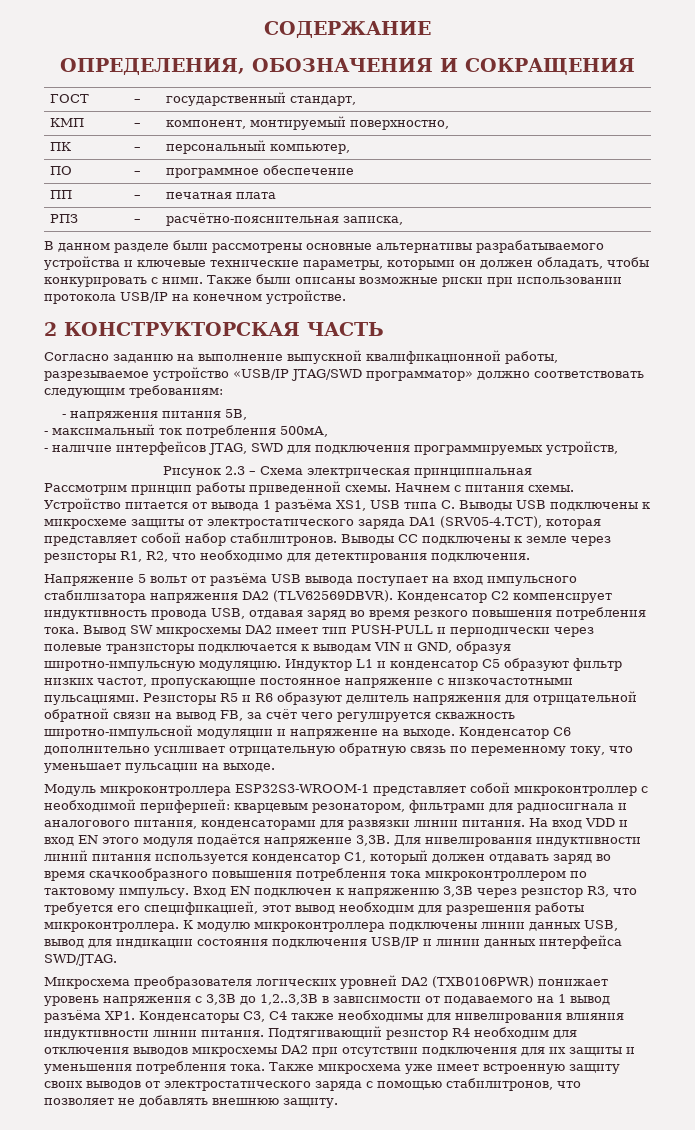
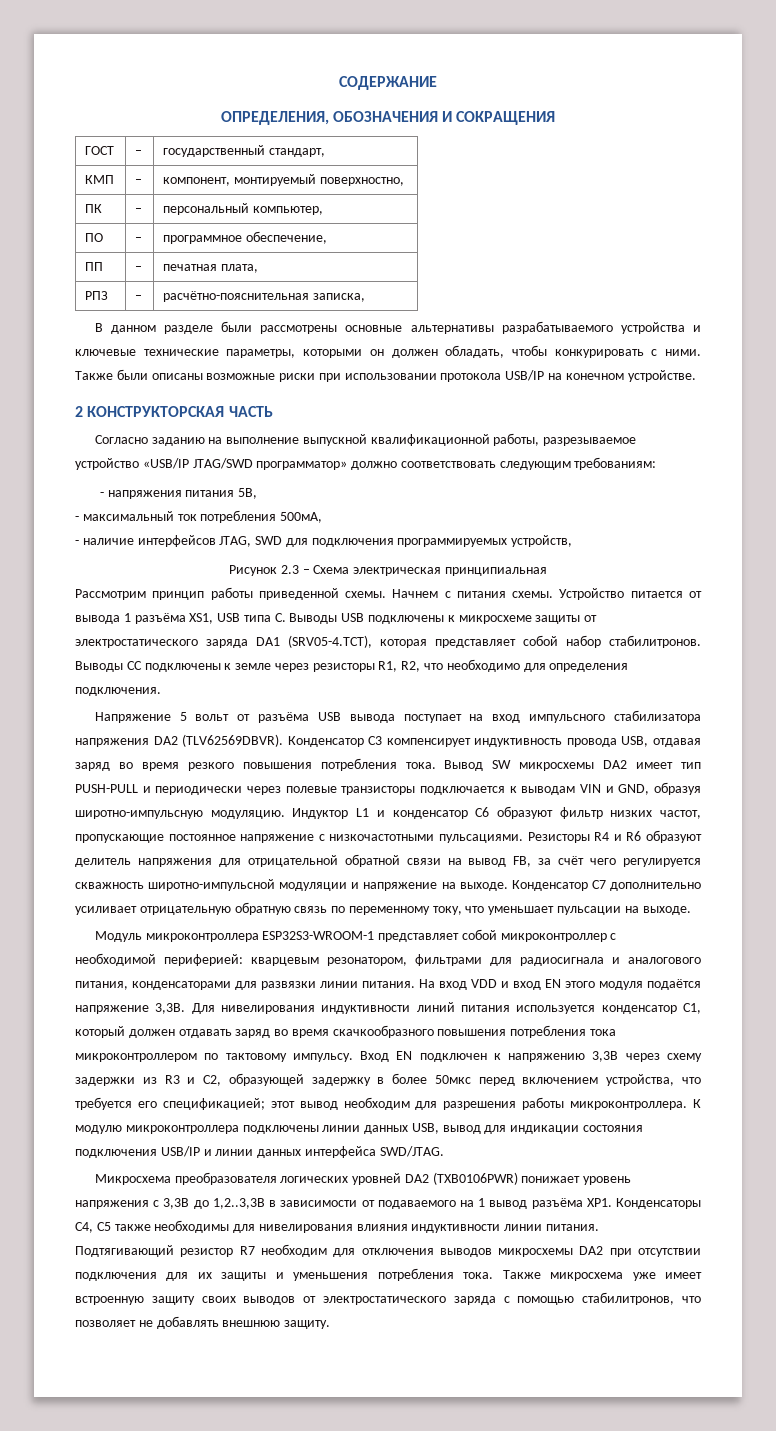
[262,165,354,175] обеспечение -> [245,231,327,244] обеспечение,
[235,192,276,199] плата -> [220,264,258,273] плата,
[315,553,427,563] детектирования -> [549,663,629,672] определения
[490,591,509,600] C2 -> [368,736,383,745] C3
[482,659,500,668] C5 -> [475,807,490,817] C6
[220,693,238,702] R5 -> [594,832,610,841] R4
[553,727,571,736] C6 -> [591,880,606,889] C7
[521,886,609,898] резистор R3, -> [666,1053,702,1062] [75,1073,675,1086] схему задержки из R3 и C2, образующей задержку в более 50мкс перед включением устройства,
[144,901,258,915] спецификацией, -> [162,1098,265,1110] спецификацией;
[243,1011,287,1022] C3, C4 -> [75,1222,111,1233] C4, C5
[452,1028,470,1037] R4 -> [239,1246,255,1255] R7

